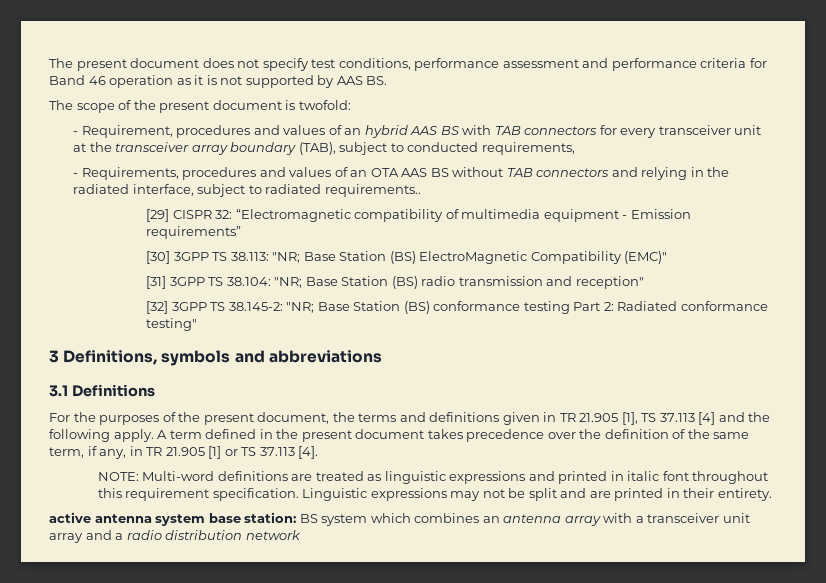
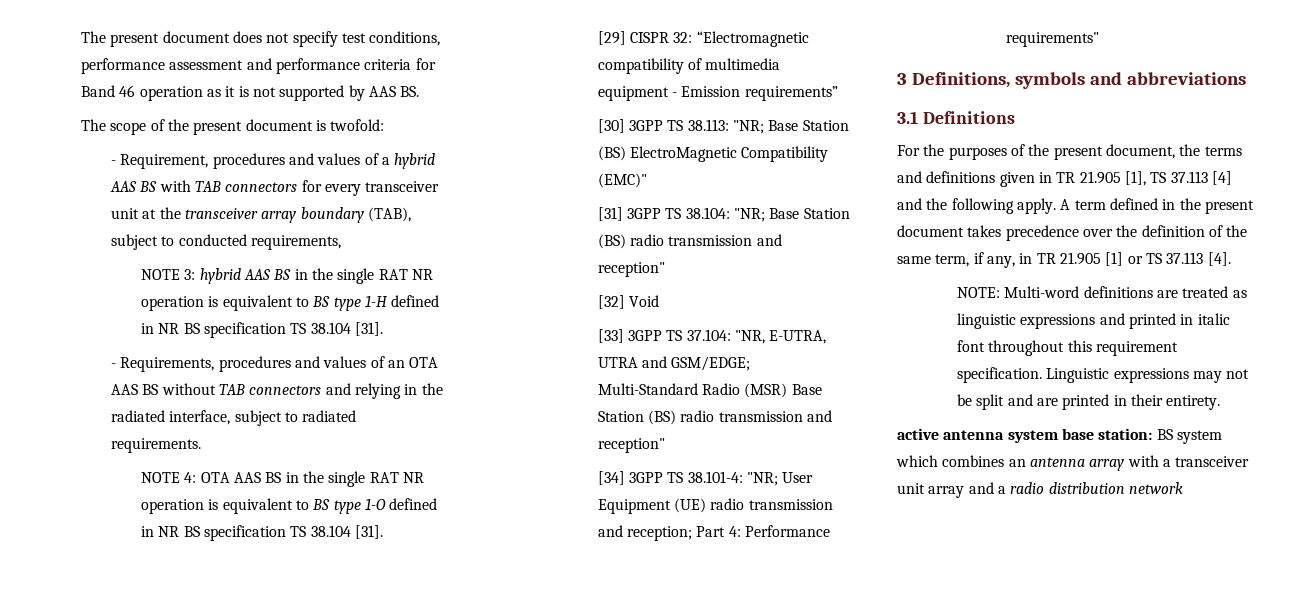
[344,128,362,135] an -> [381,157,390,165] a
(575, 148) none -> [141,268,433,284] [141,295,440,311] [141,322,384,338] // NOTE 3: hybrid AAS BS in the single RAT NR operation is equivalent to BS type 1-H defined in NR BS specification TS 38.104 [31].
[324,184,421,197] requirements.. -> [111,438,202,453] [141,471,424,487] [141,498,438,514] [141,525,384,541] requirements. // NOTE 4: OTA AAS BS in the single RAT NR operation is equivalent to BS type 1-O defined in NR BS specification TS 38.104 [31].
[171,301,768,314] [146,318,198,331] 3GPP TS 38.145-2: "NR; Base Station (BS) conformance testing Part 2: Radiated conformance testing" -> [628,295,659,307] [597,329,827,344] [597,356,751,371] [597,383,822,398] [597,410,832,425] [597,438,665,453] [597,471,814,486] [597,498,833,514] [597,525,830,541] [1005,32,1099,47] Void // [33] 3GPP TS 37.104: "NR, E-UTRA, UTRA and GSM/EDGE; Multi-Standard Radio (MSR) Base Station (BS) radio transmission and reception" // [34] 3GPP TS 38.101-4: "NR; User Equipment (UE) radio transmission and reception; Part 4: Performance requirements"

